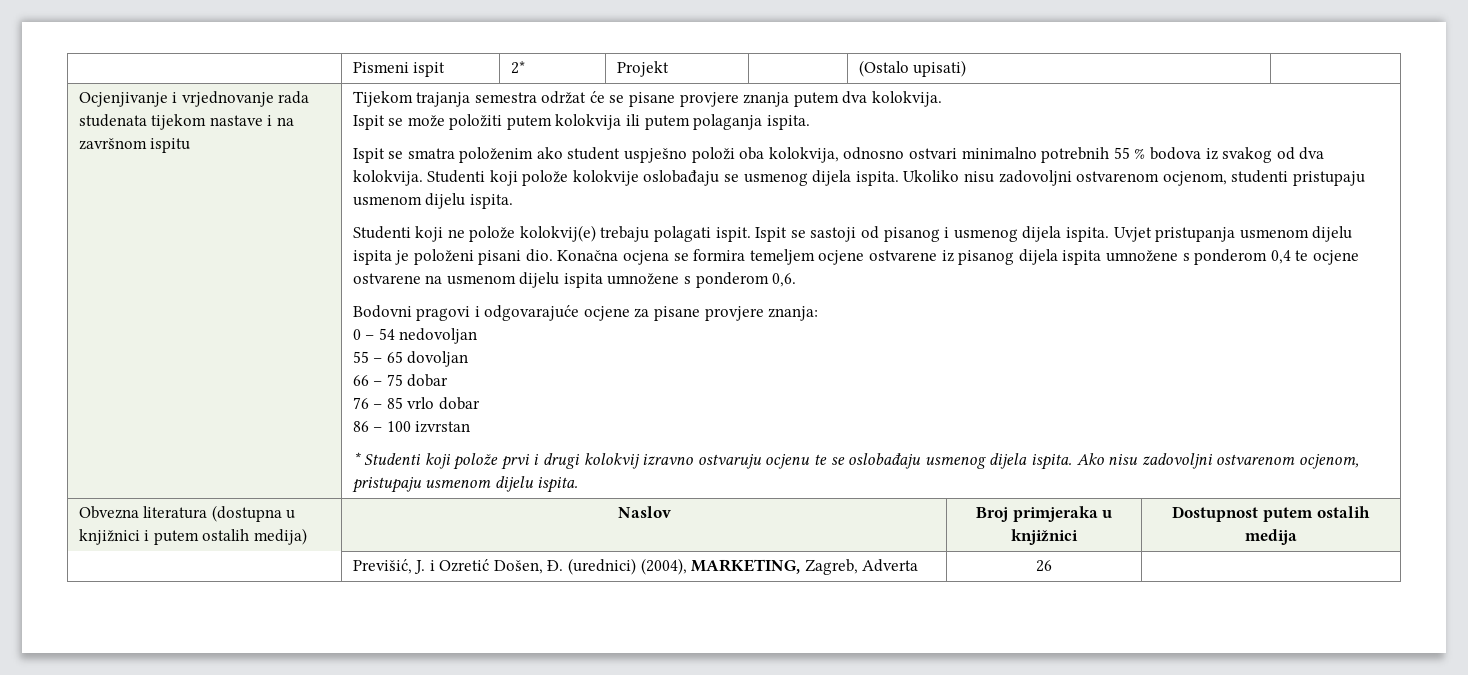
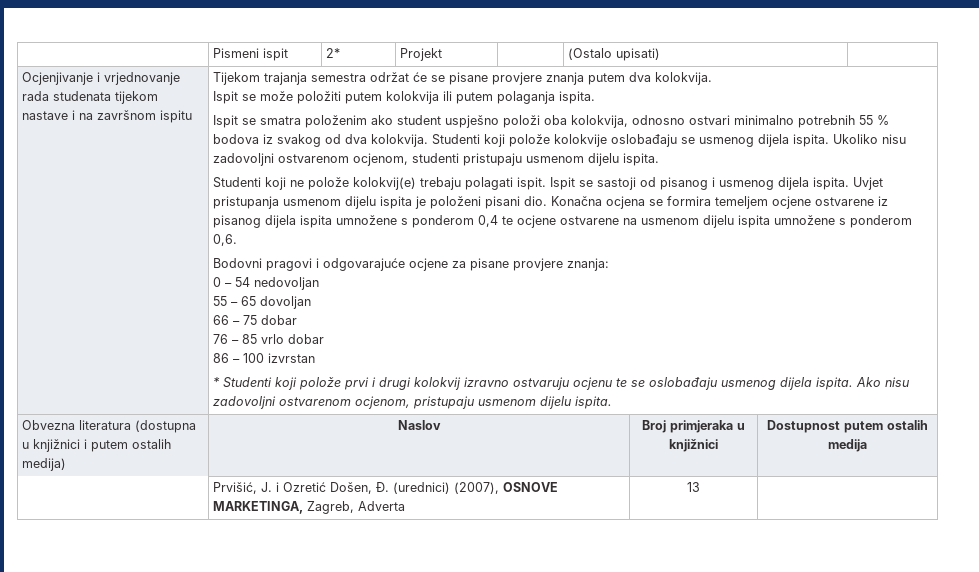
[352,559,412,574] Previšić, -> [213,482,258,494] Prvišić,
[640,558,801,575] (2004), MARKETING, -> [454,482,559,494] [213,501,304,514] (2007), OSNOVE MARKETINGA,
[1036,560,1052,572] 26 -> [687,482,700,492] 13

